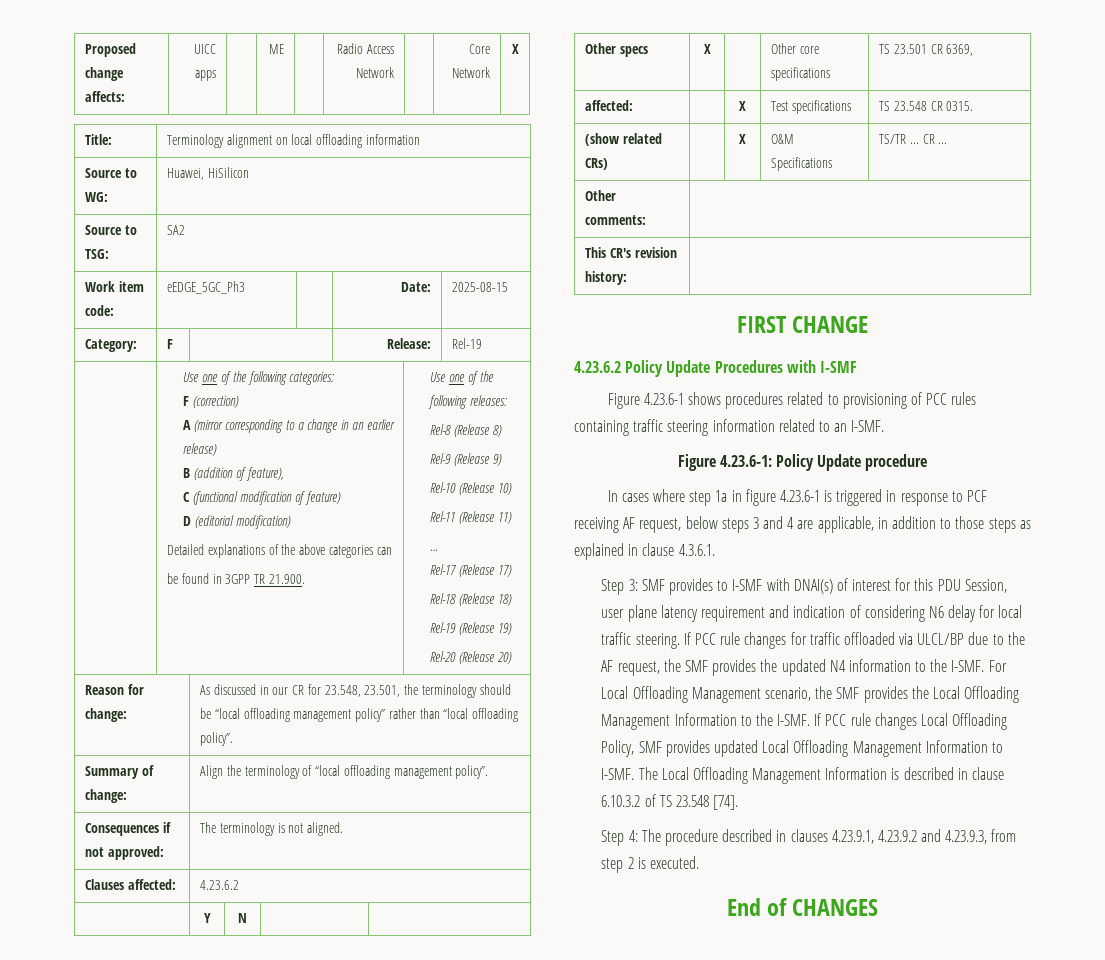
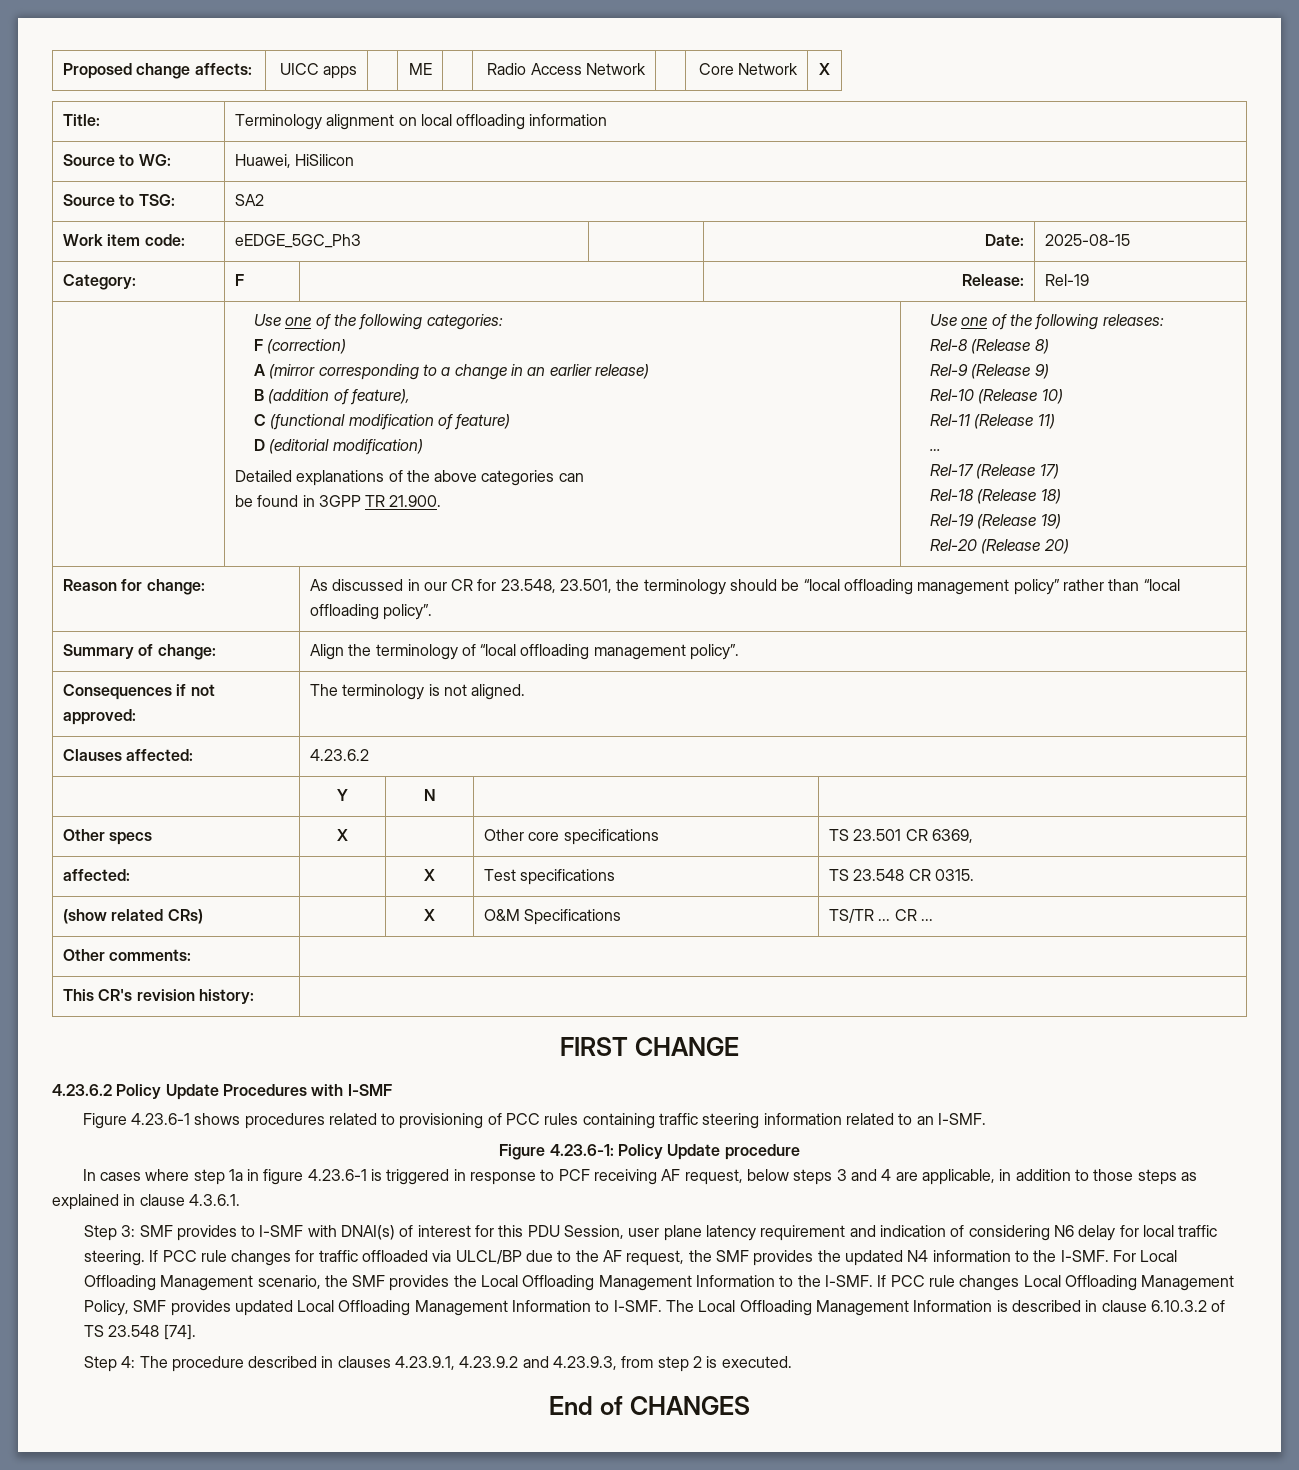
(1008, 721) none -> [1141,1275,1235,1291] Management

